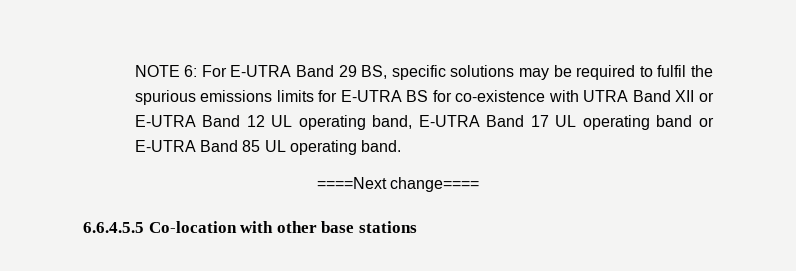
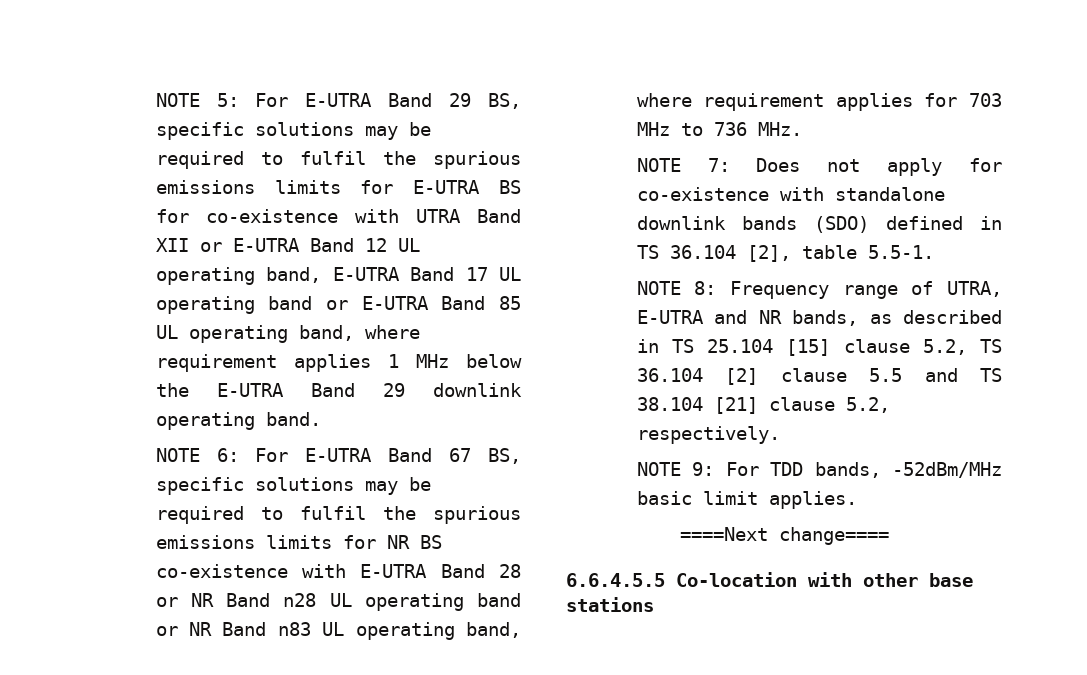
[134,65,198,77] NOTE 6: -> [155,93,239,107] NOTE 5:
[361,140,402,152] band. -> [298,325,420,341] [155,354,523,372] [155,383,522,397] [155,412,321,430] [155,448,521,464] [155,477,431,495] [155,506,521,524] [155,535,442,549] [155,564,522,578] [155,593,521,611] [155,622,521,640] [636,93,1003,111] [636,122,802,136] [636,158,1002,176] [636,187,945,201] [636,216,1002,233] [636,245,934,262] [636,281,1002,299] [636,310,1002,326] [636,339,1002,356] [636,368,1002,385] [636,397,890,414] [636,426,780,444] [636,462,1002,478] [636,491,857,509] band, where requirement applies 1 MHz below the E-UTRA Band 29 downlink operating band. // NOTE 6: For E-UTRA Band 67 BS, specific solutions may be required to fulfil the spurious emissions limits for NR BS co-existence with E-UTRA Band 28 or NR Band n28 UL operating band or NR Band n83 UL operating band, where requirement applies for 703 MHz to 736 MHz. // NOTE 7: Does not apply for co-existence with standalone downlink bands (SDO) defined in TS 36.104 [2], table 5.5-1. // NOTE 8: Frequency range of UTRA, E-UTRA and NR bands, as described in TS 25.104 [15] clause 5.2, TS 36.104 [2] clause 5.5 and TS 38.104 [21] clause 5.2, respectively. // NOTE 9: For TDD bands, -52dBm/MHz basic limit applies.

